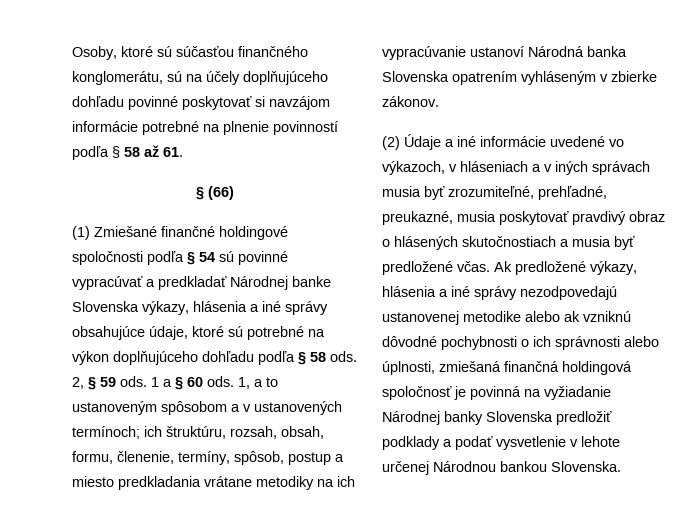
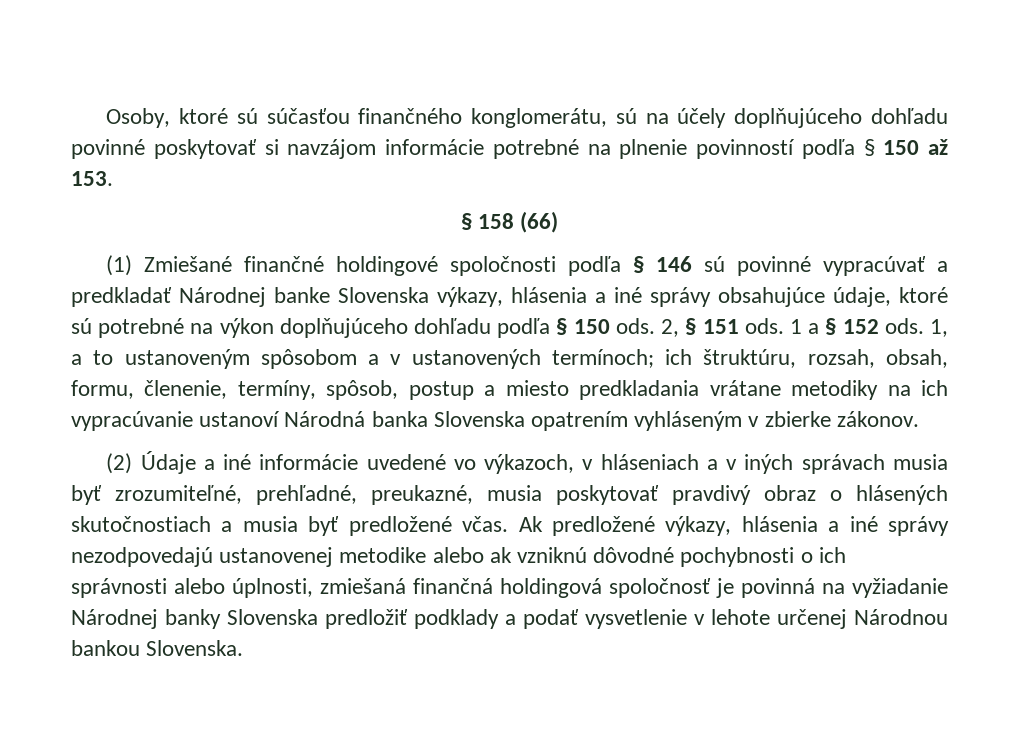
[124,145,183,157] [195,187,204,200] 58 až 61. // § -> [883,139,948,155] [71,171,113,186] [460,213,514,230] 150 až 153. // § 158
[199,252,215,262] 54 -> [656,256,693,272] 146
[310,352,326,362] 58 -> [573,319,610,334] 150
[100,377,116,387] 59 -> [702,319,739,334] 151
[187,377,203,387] 60 -> [842,319,879,334] 152

